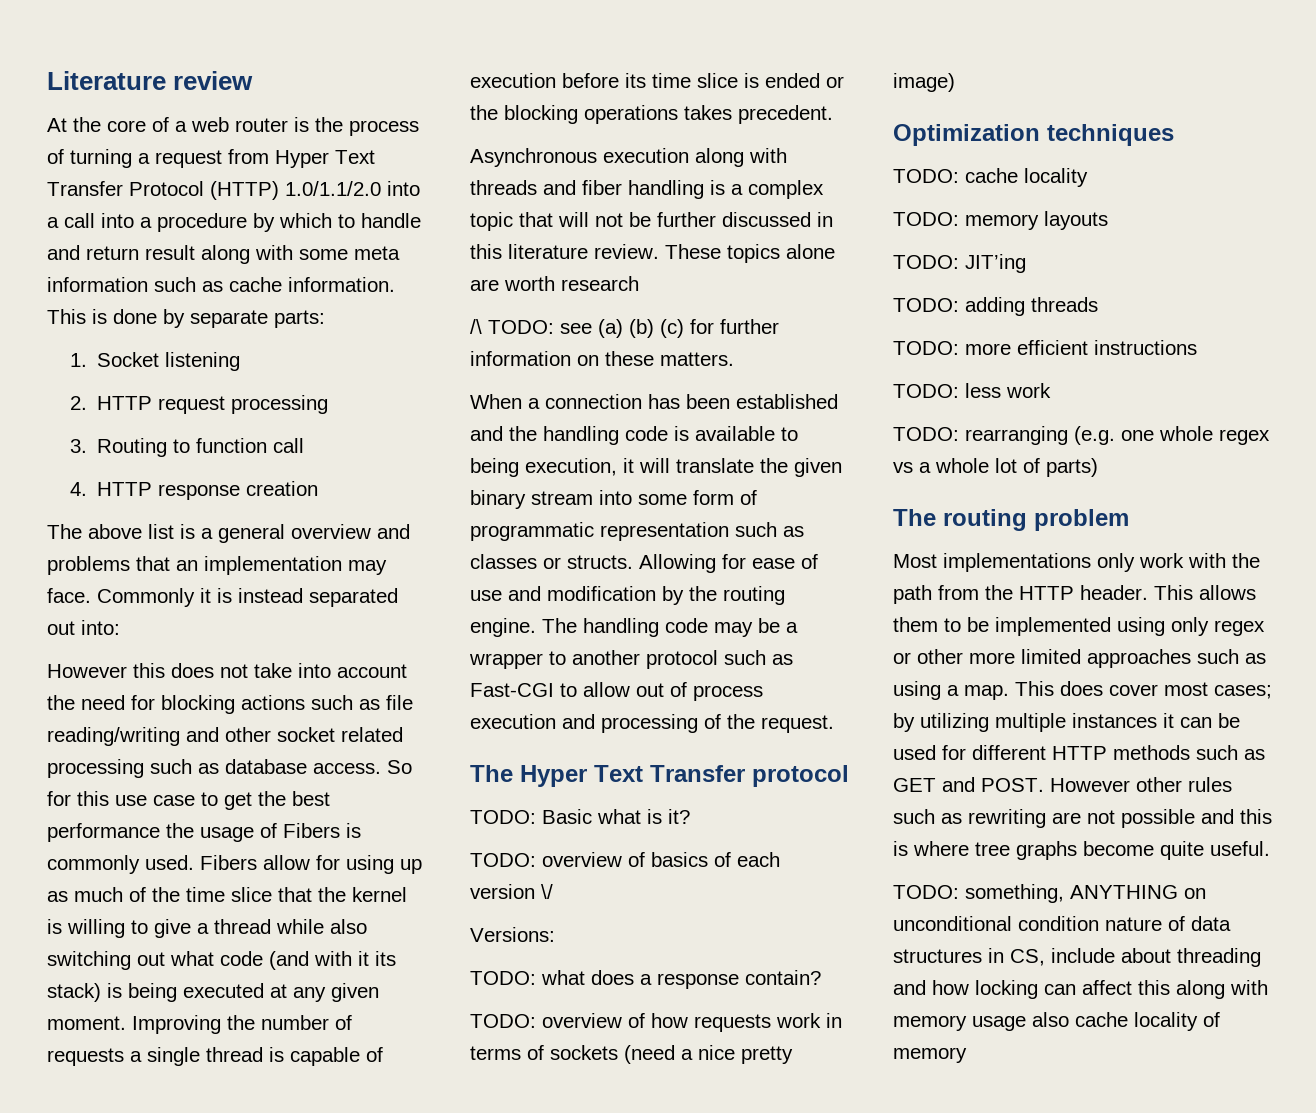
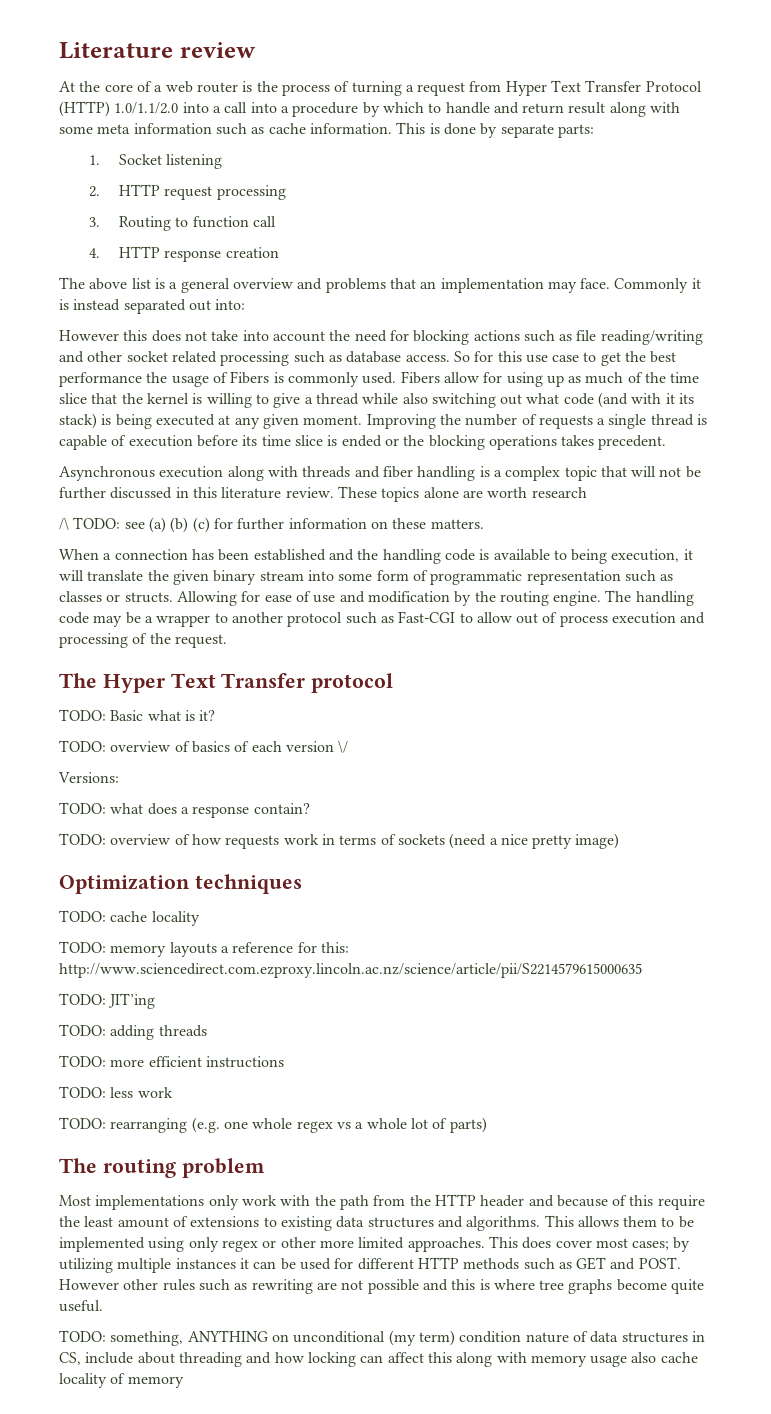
(1108, 220) none -> [220,942,349,953] [59,963,642,978] a reference for this: http://www.sciencedirect.com.ezproxy.lincoln.ac.nz/science/article/pii/S2214579615000635
[1080,585,1148,600] header. -> [480,1195,705,1210] [59,1216,541,1231] header and because of this require the least amount of extensions to existing data structures and algorithms.
[1087,649,1266,668] [893,681,1009,700] approaches such as using a map. -> [407,1237,485,1252] approaches.
(1012, 923) none -> [388,1330,455,1346] (my term)

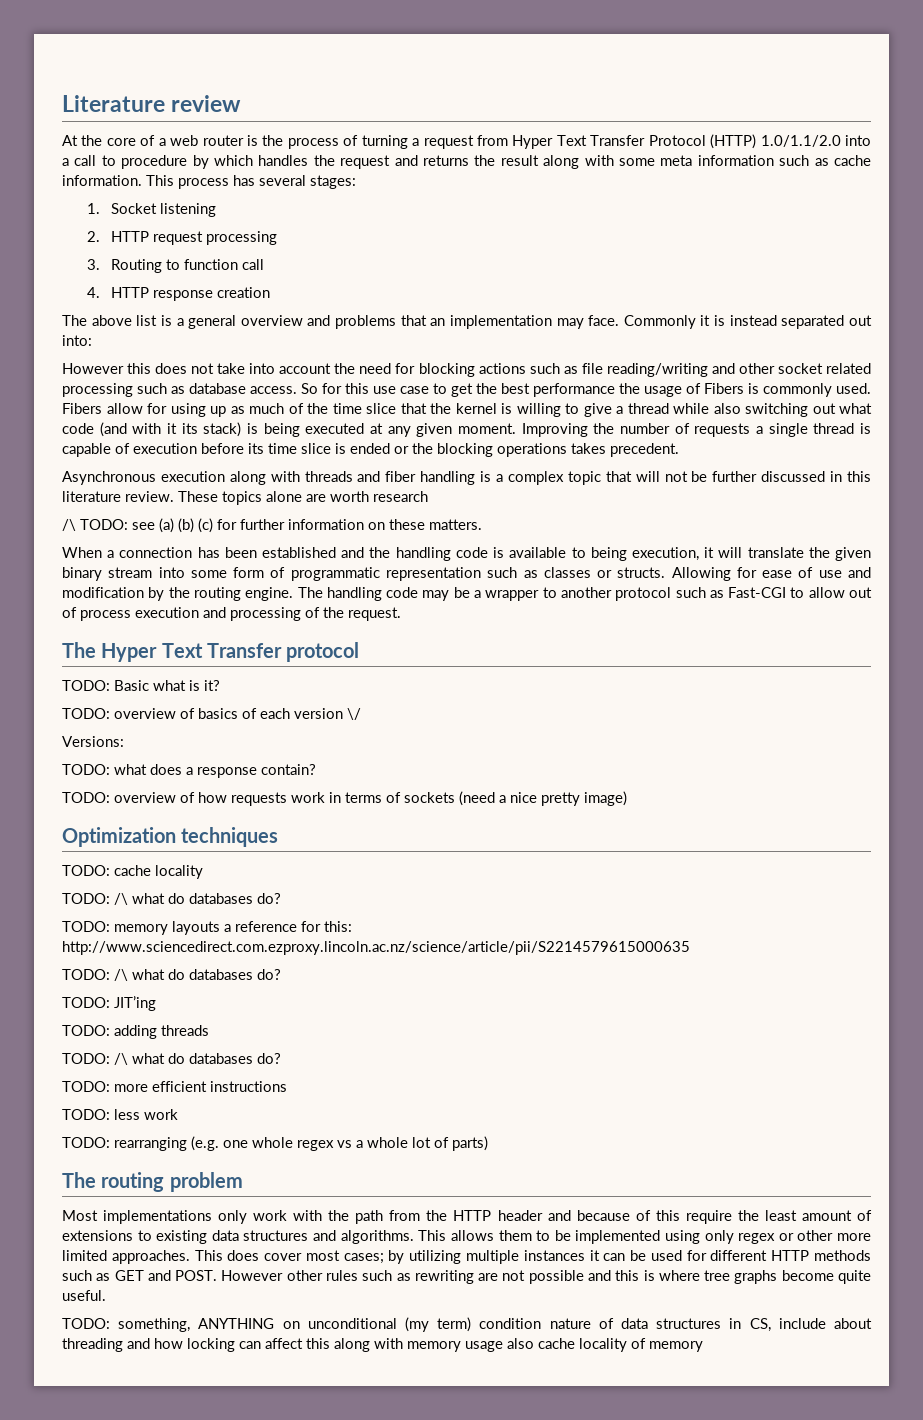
[250,102,289,113] into a -> [101,155,116,166] to
[428,102,565,114] to handle and return -> [258,155,496,169] handles the request and returns the
[429,123,594,138] is done by separate parts: -> [178,175,356,189] process has several stages:
(200, 918) none -> [62,893,281,905] // TODO: /\ what do databases do?
(642, 970) none -> [62,969,281,981] // TODO: /\ what do databases do?
(207, 1031) none -> [62,1053,281,1065] // TODO: /\ what do databases do?

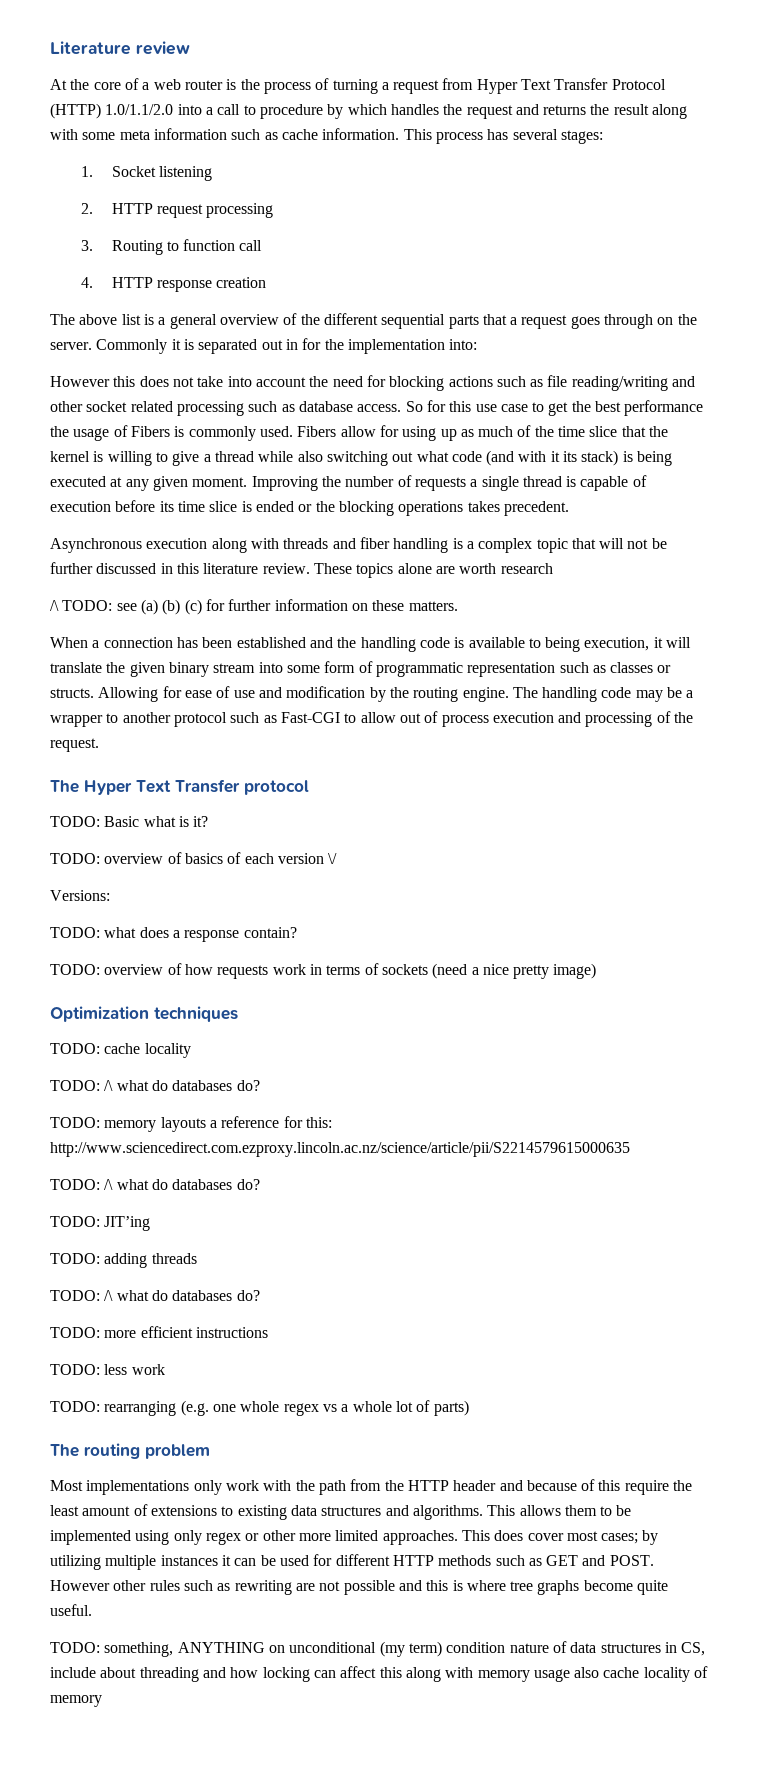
[307,315,620,329] and problems that an implementation may face. -> [283,313,697,329] [50,342,92,350] of the different sequential parts that a request goes through on the server.
[729,315,777,326] instead -> (194, 344) none
(873, 320) none -> [285,338,445,354] in for the implementation

